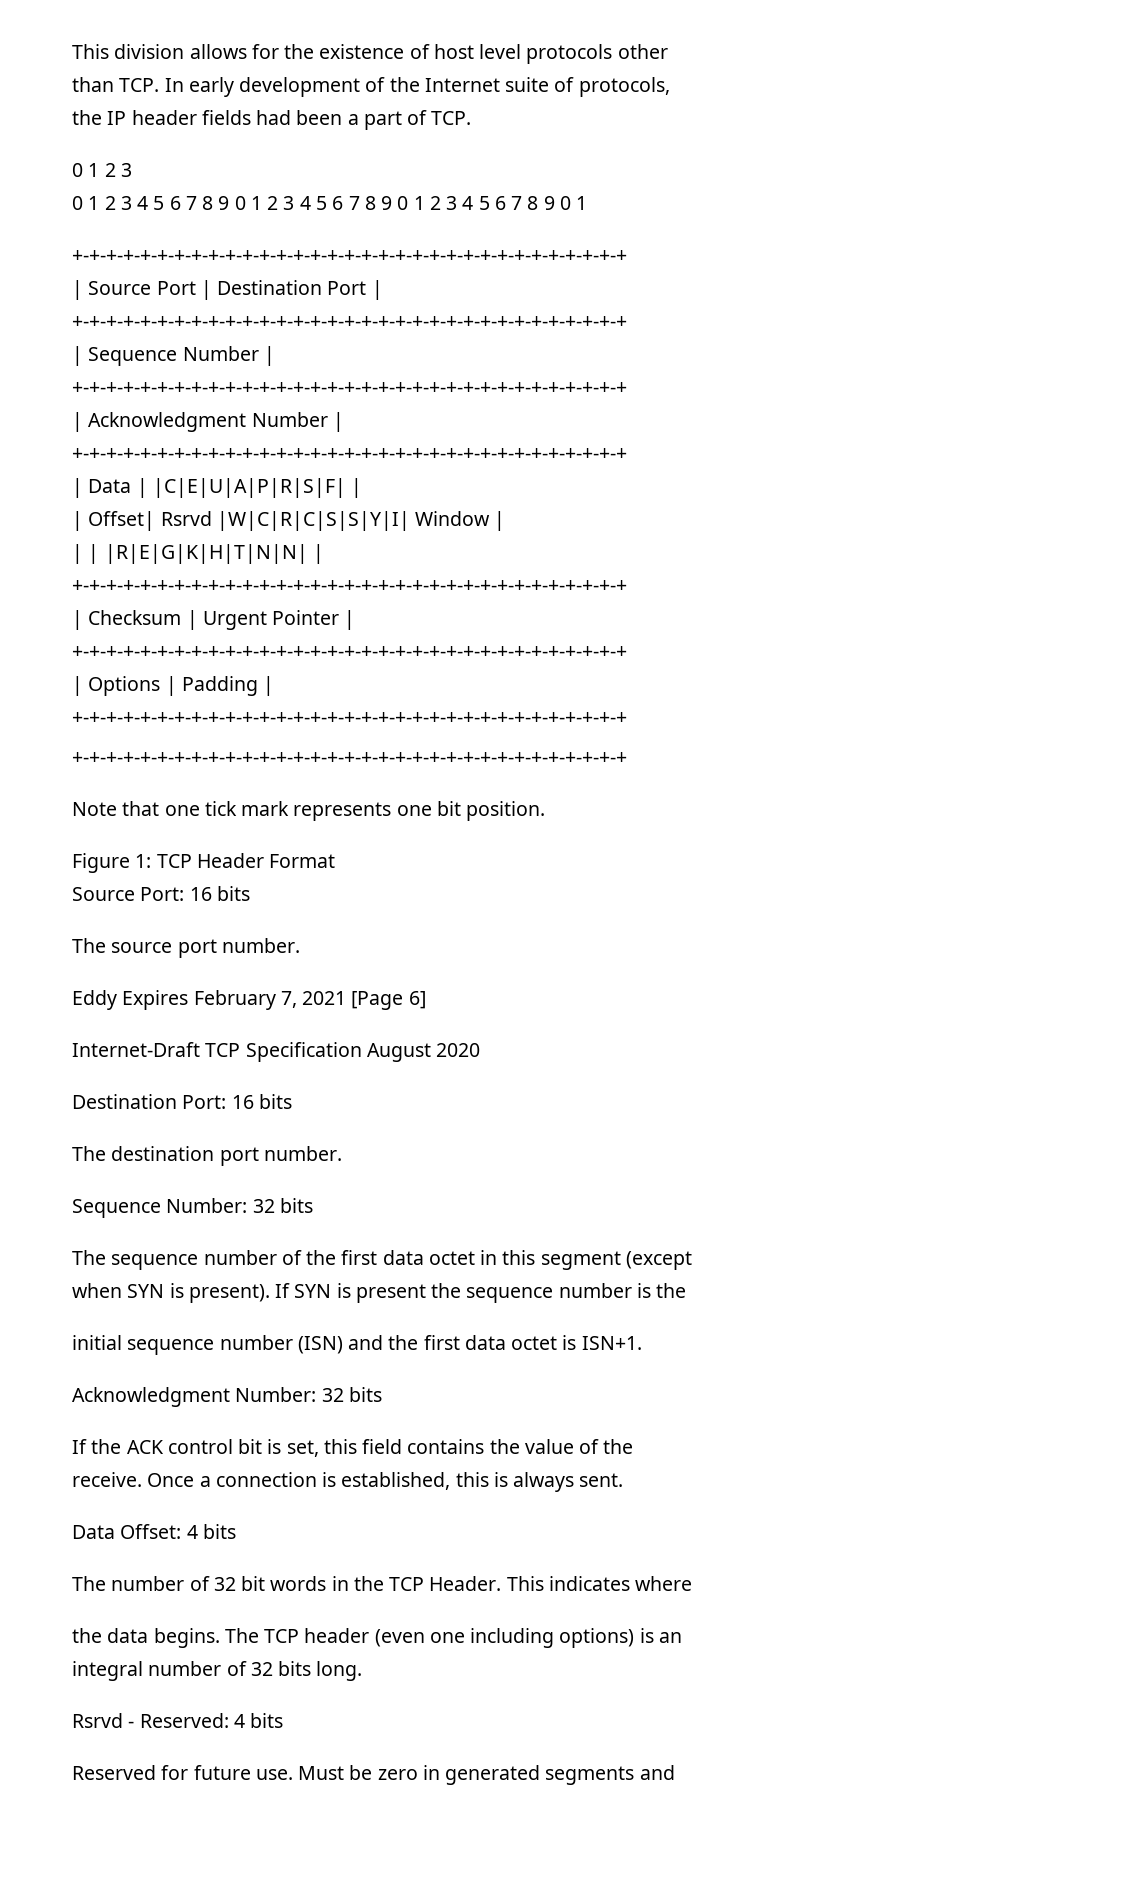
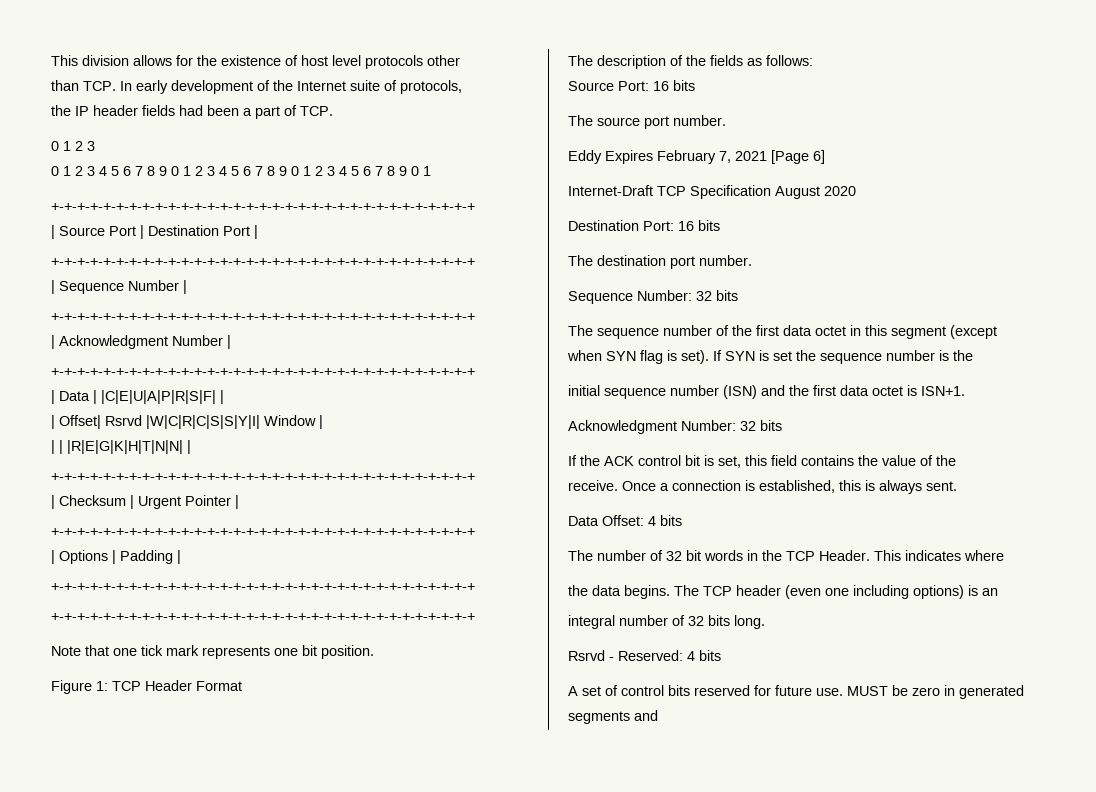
(336, 861) none -> [568,55,813,69] // The description of the fields as follows:
[169,1283,270,1303] is present). -> [640,350,709,364] flag is set).
[355,1284,426,1303] present -> [773,351,792,361] set
[72,1765,156,1780] Reserved -> [568,685,750,696] A set of control bits reserved
[298,1766,345,1780] Must -> [847,686,888,696] MUST

